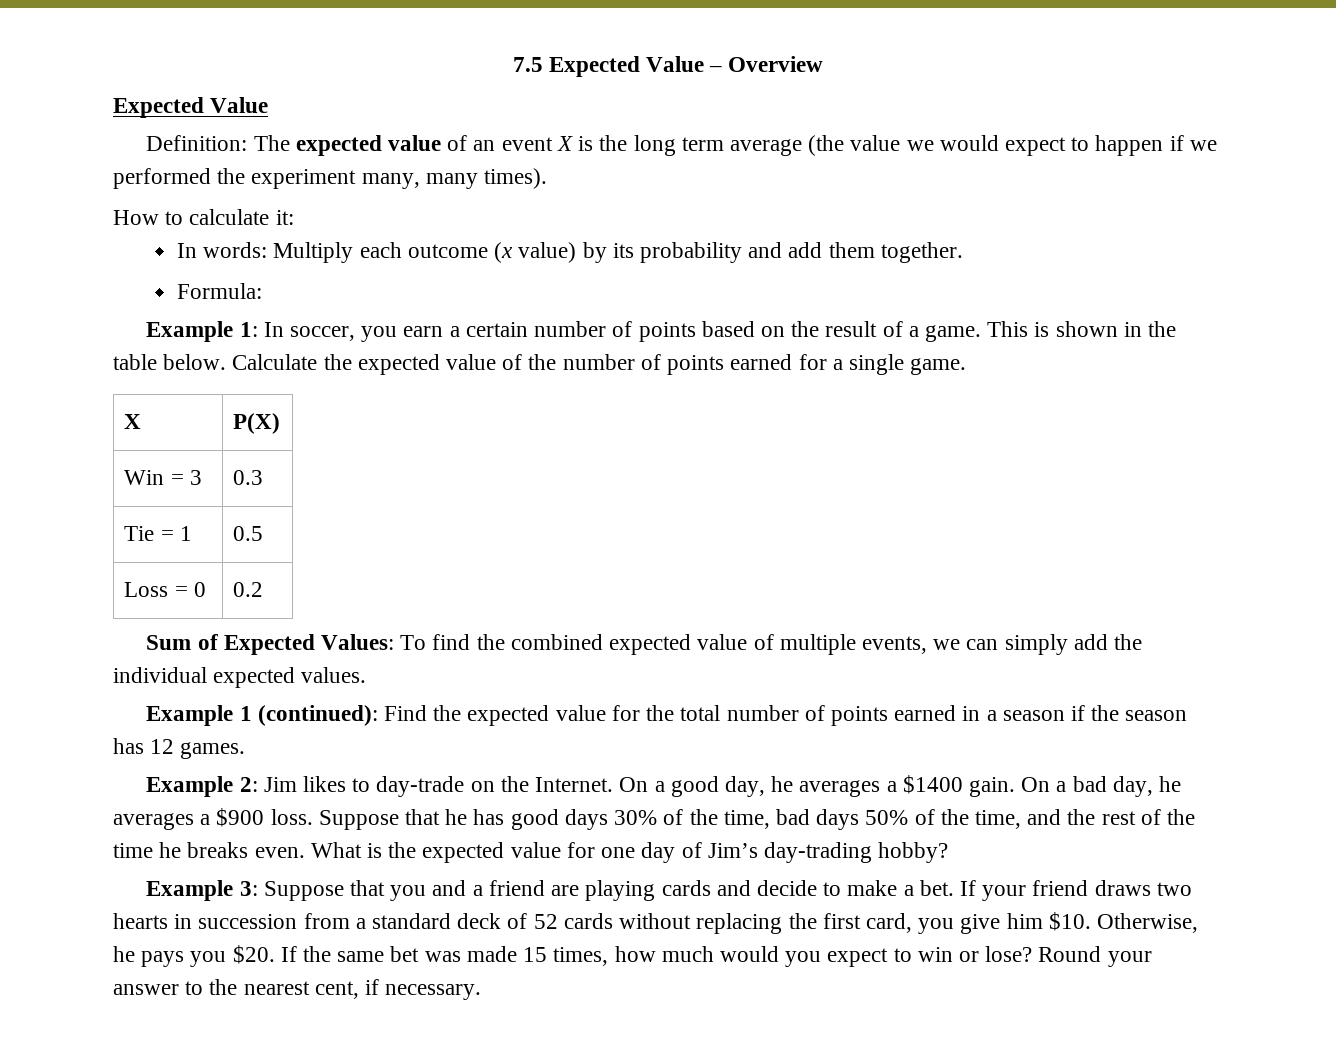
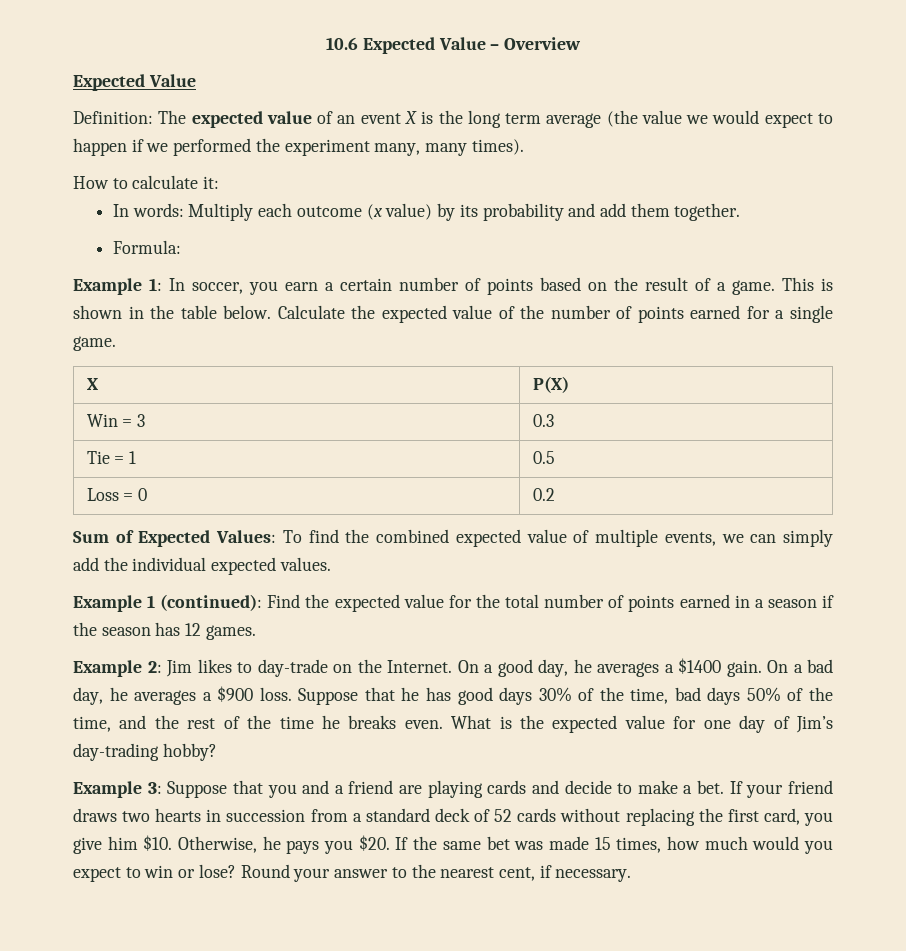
[512,57,543,72] 7.5 -> [326,37,359,50] 10.6

